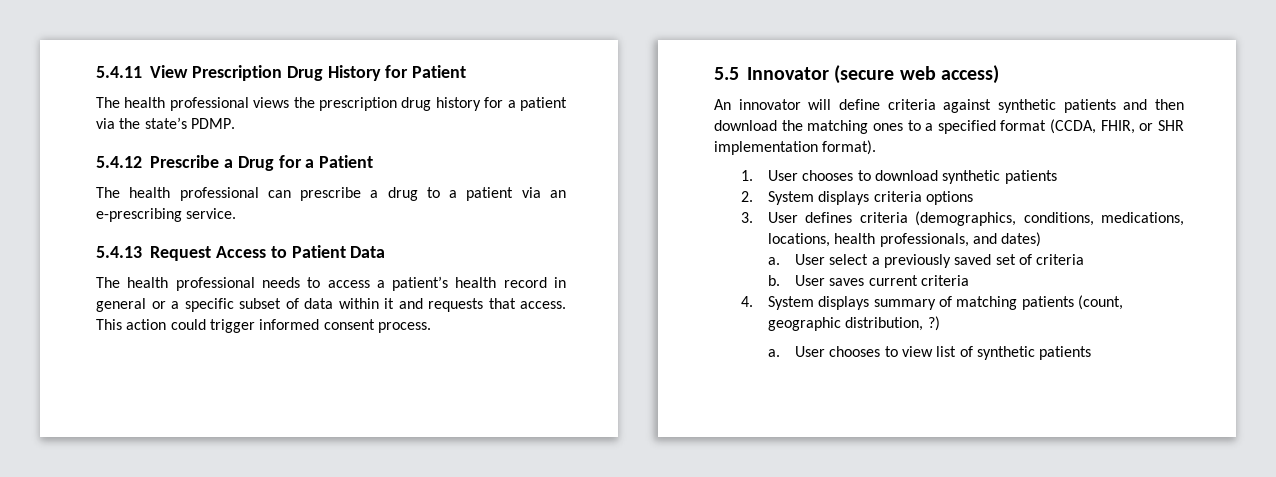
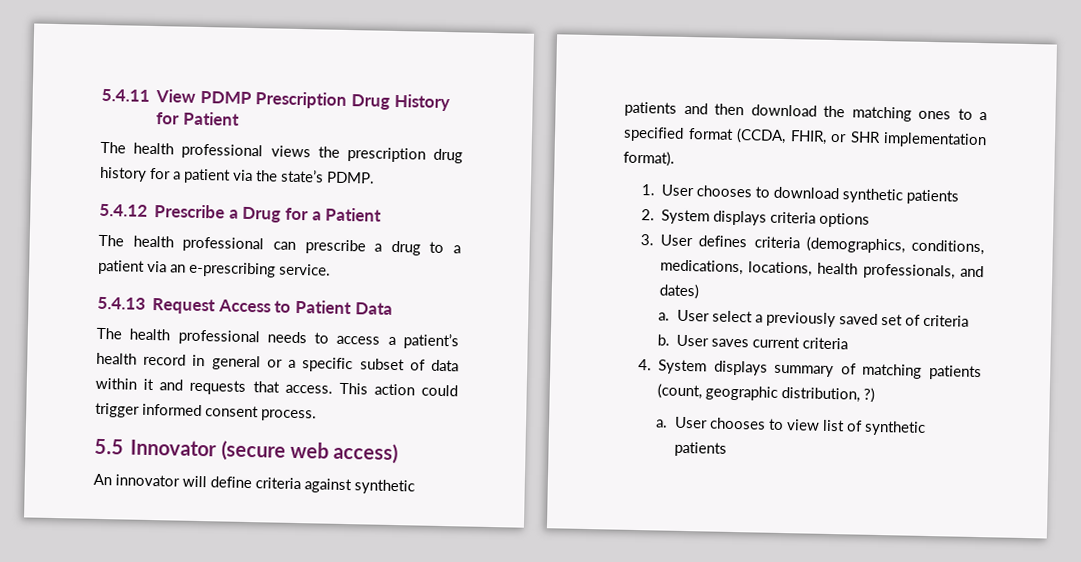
(188, 71) none -> [199,90,252,105] PDMP

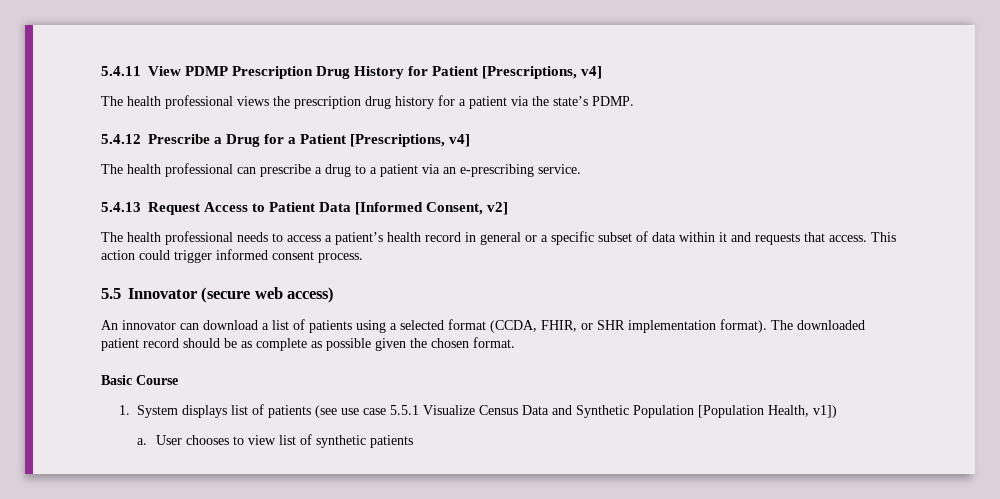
(240, 118) none -> [482,66,603,79] [Prescriptions, v4]
(383, 214) none -> [350,134,471,147] [Prescriptions, v4]
(393, 308) none -> [355,202,509,215] [Informed Consent, v2]
[182,475,415,495] [624,101,987,122] [623,126,684,142] will define criteria against synthetic patients and then download the matching ones to a specified -> [180,319,444,333] can download a list of patients using a selected
[640,184,960,205] [640,209,871,228] [639,234,984,256] [660,259,984,280] [659,283,700,300] [657,309,969,328] [656,334,848,350] [637,359,982,381] [657,383,876,403] // 1. User chooses to download synthetic patients // 2. System displays criteria options // 3. User defines criteria (demographics, conditions, medications, locations, health professionals, and dates) // a. User select a previously saved set of criteria // b. User saves current criteria // 4. System displays summary of matching patients (count, geographic distribution, ?) -> [771,320,865,330] [101,337,515,351] [101,375,178,385] [119,404,838,418] The downloaded patient record should be as complete as possible given the chosen format. // Basic Course // 1. System displays list of patients (see use case 5.5.1 Visualize Census Data and Synthetic Population [Population Health, v1])

